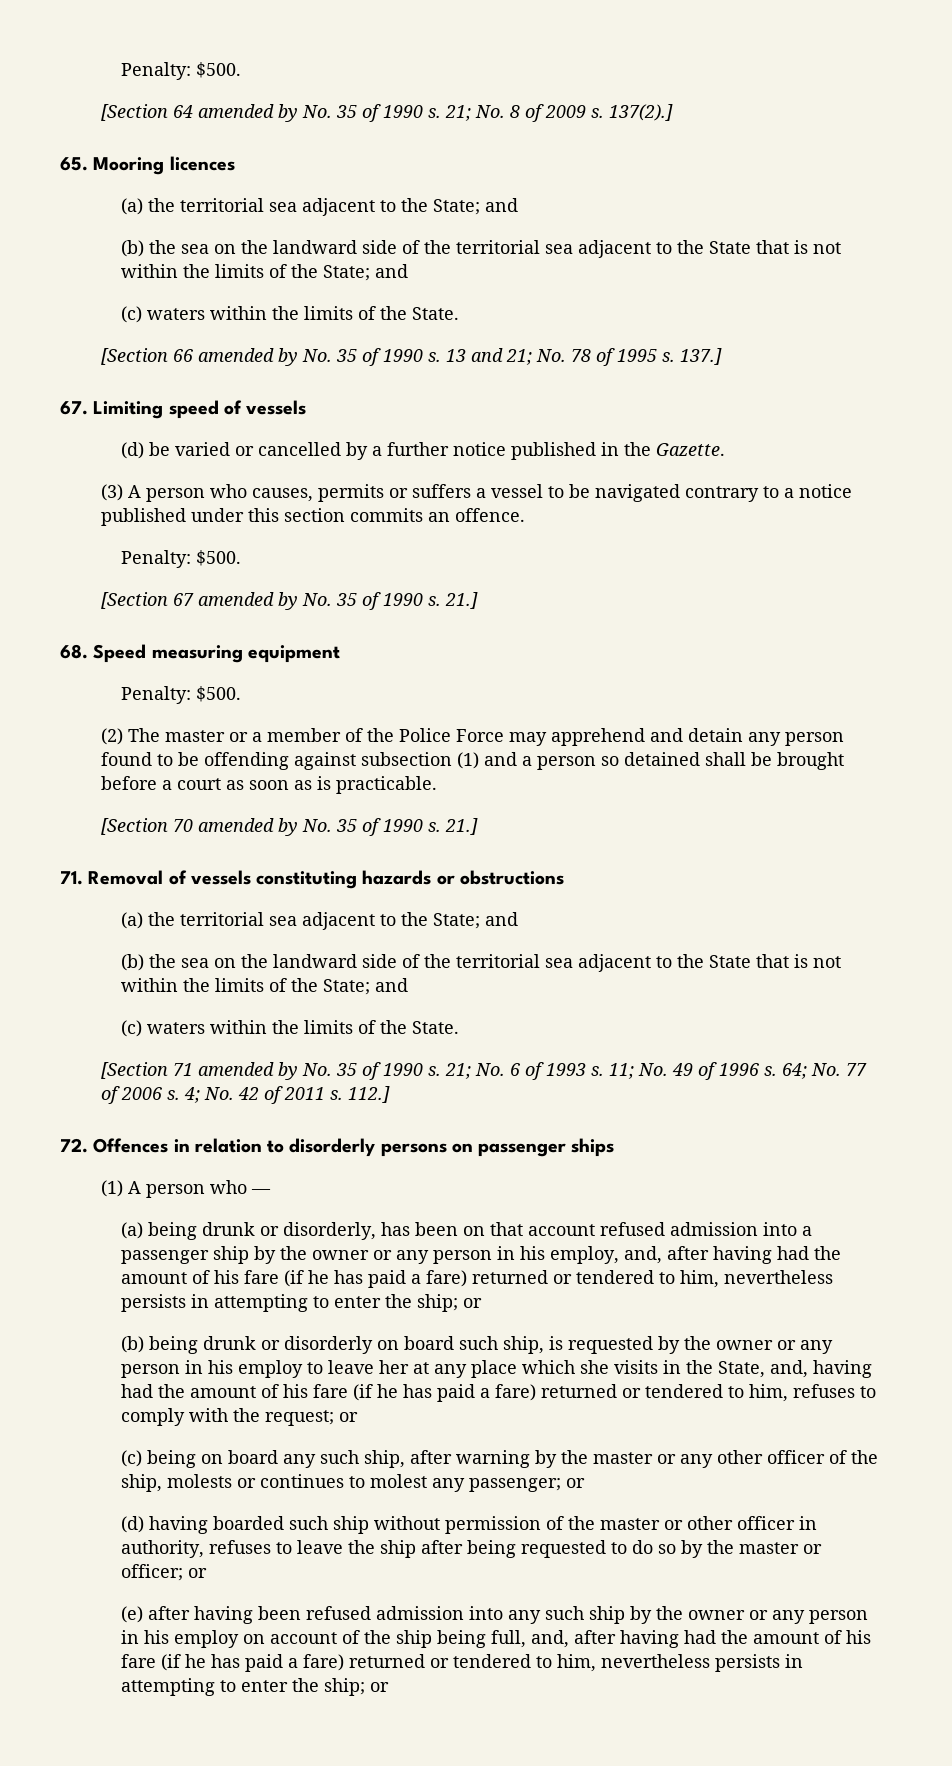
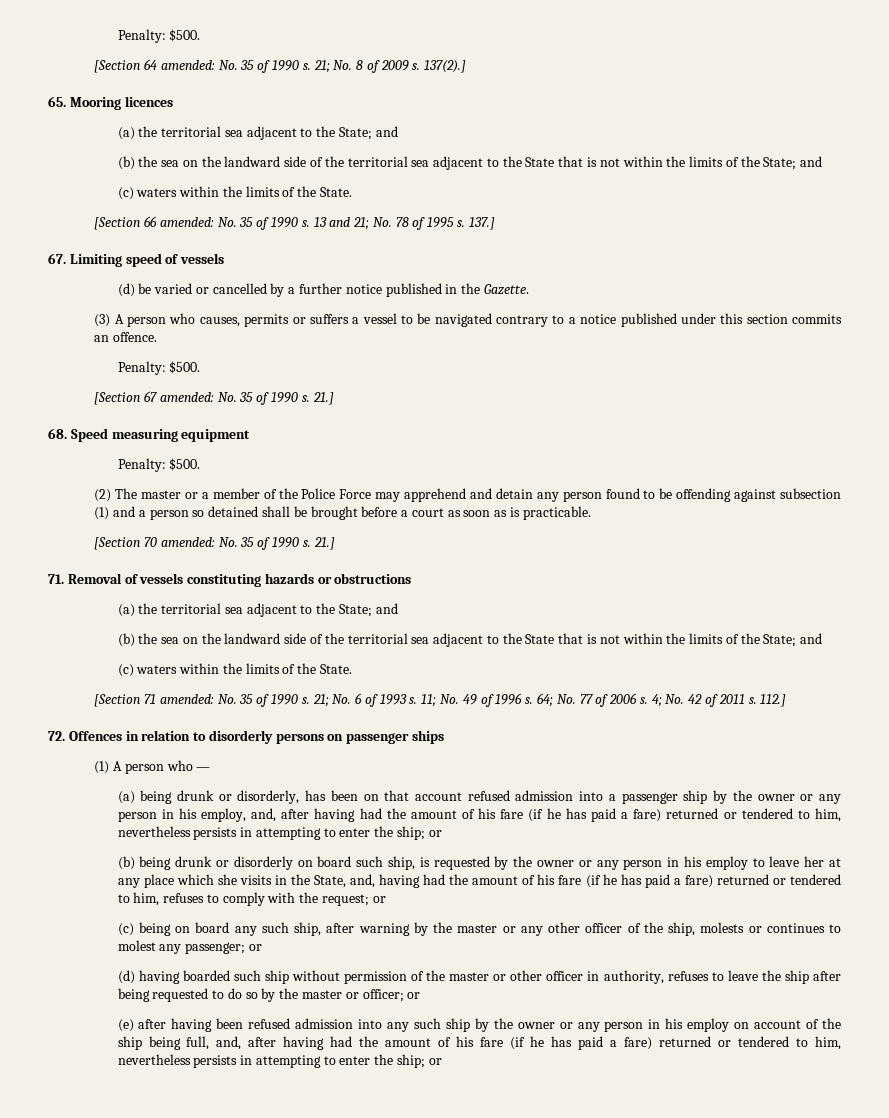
[197,104,298,122] amended by -> [160,60,215,70] amended:
[197,348,298,366] amended by -> [159,217,214,227] amended:
[197,592,298,610] amended by -> [159,392,214,402] amended:
[197,818,298,836] amended by -> [160,537,215,547] amended:
[197,1062,298,1080] amended by -> [159,694,214,704] amended:

